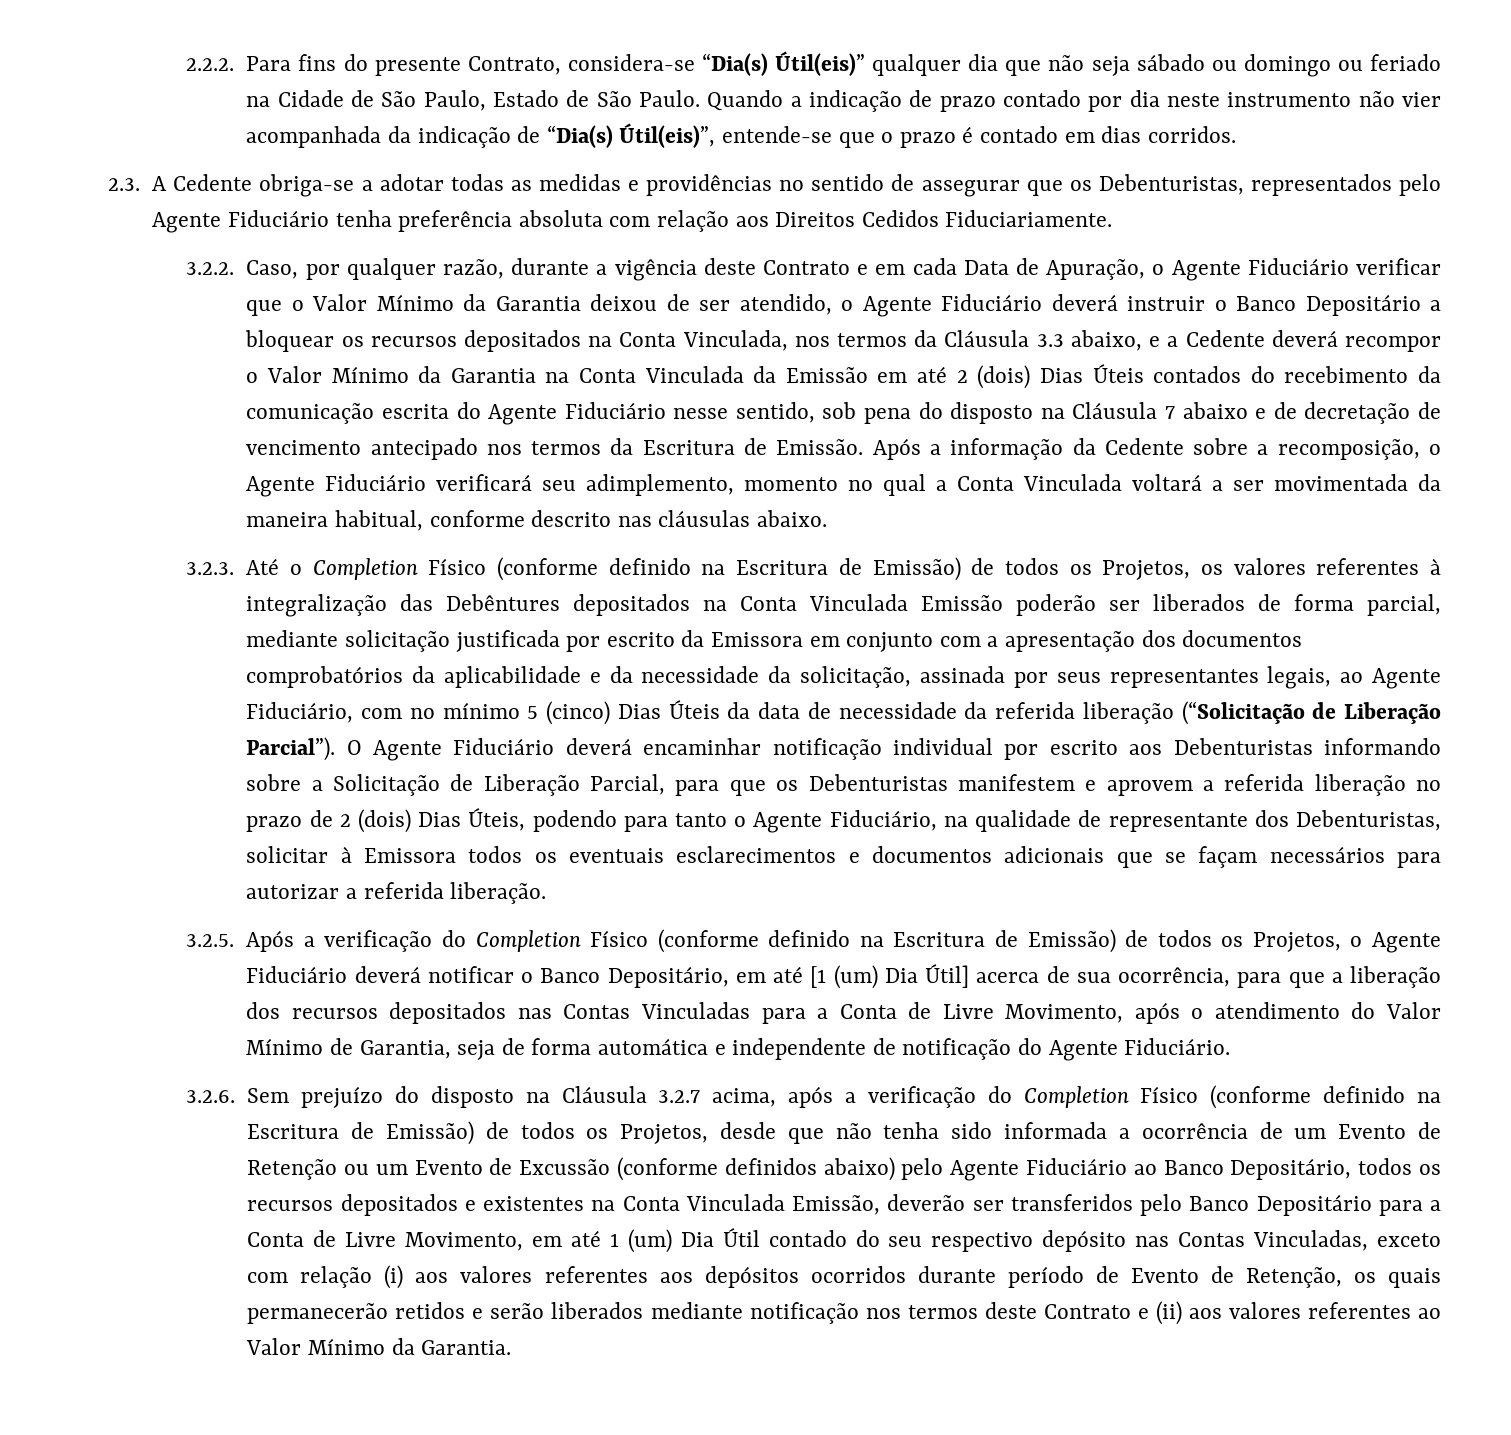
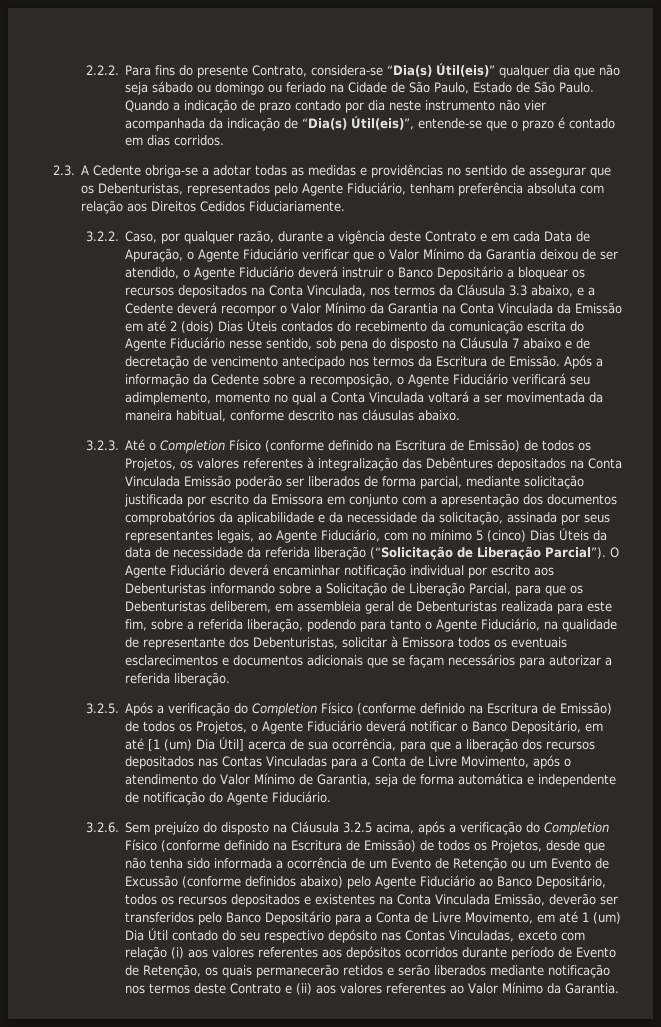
[227,210,392,227] Fiduciário tenha -> [347,182,455,195] Fiduciário, tenham
[957,774,1442,796] [246,808,526,833] manifestem e aprovem a referida liberação no prazo de 2 (dois) Dias Úteis, -> [210,601,613,614] [125,618,304,632] deliberem, em assembleia geral de Debenturistas realizada para este fim, sobre a referida liberação,
[658,1090,701,1103] 3.2.7 -> [343,822,373,833] 3.2.5

